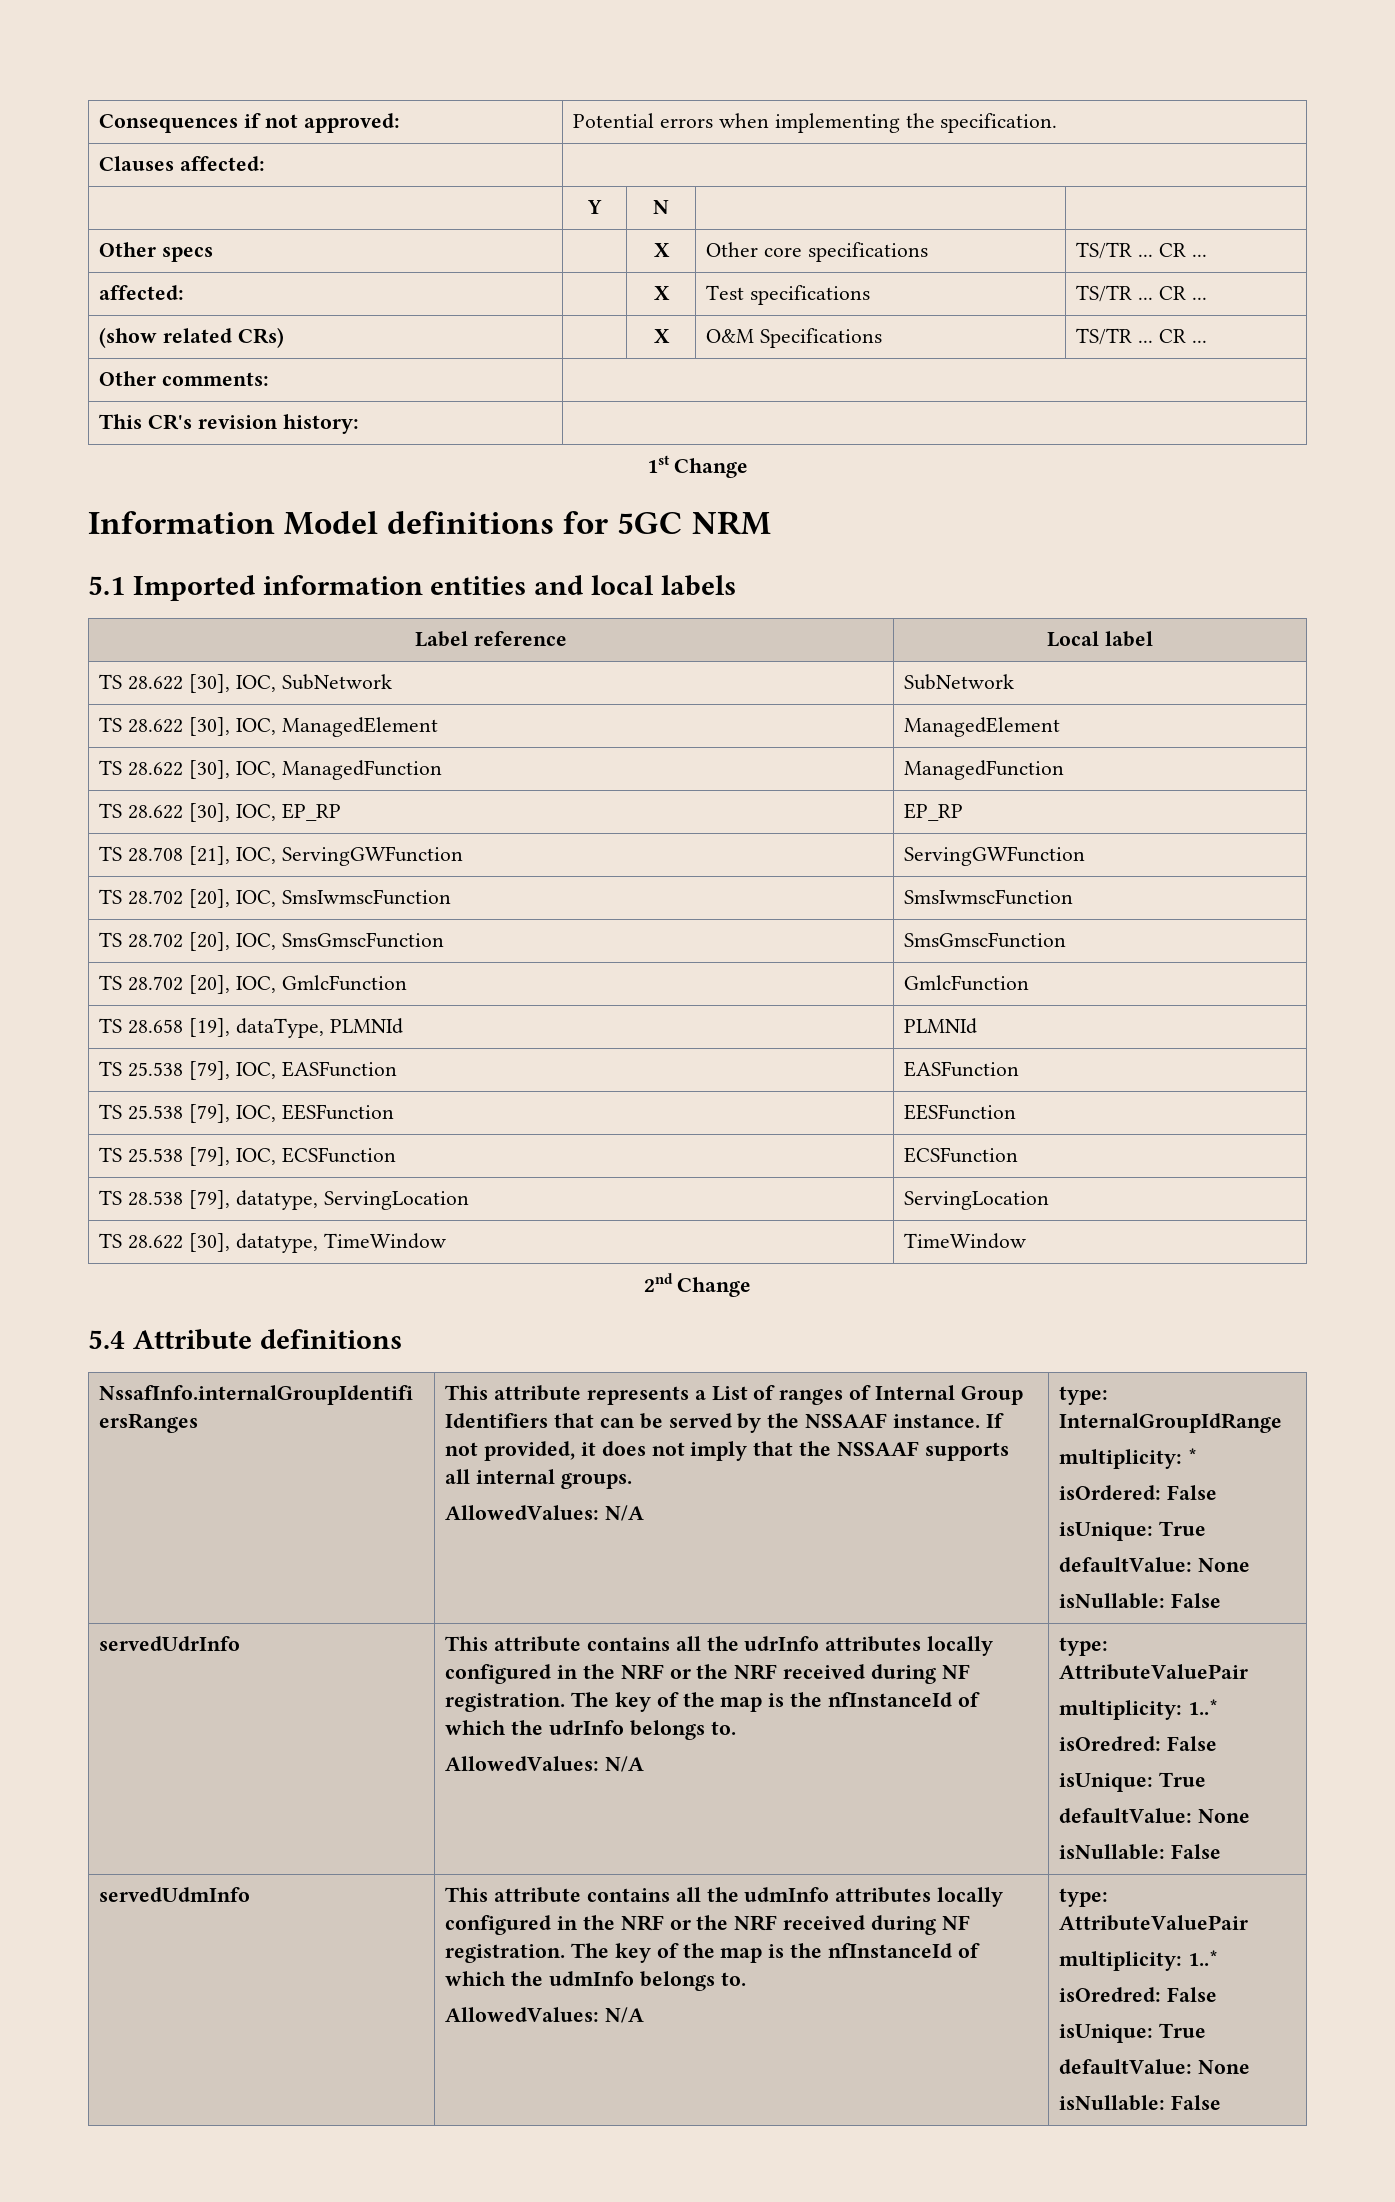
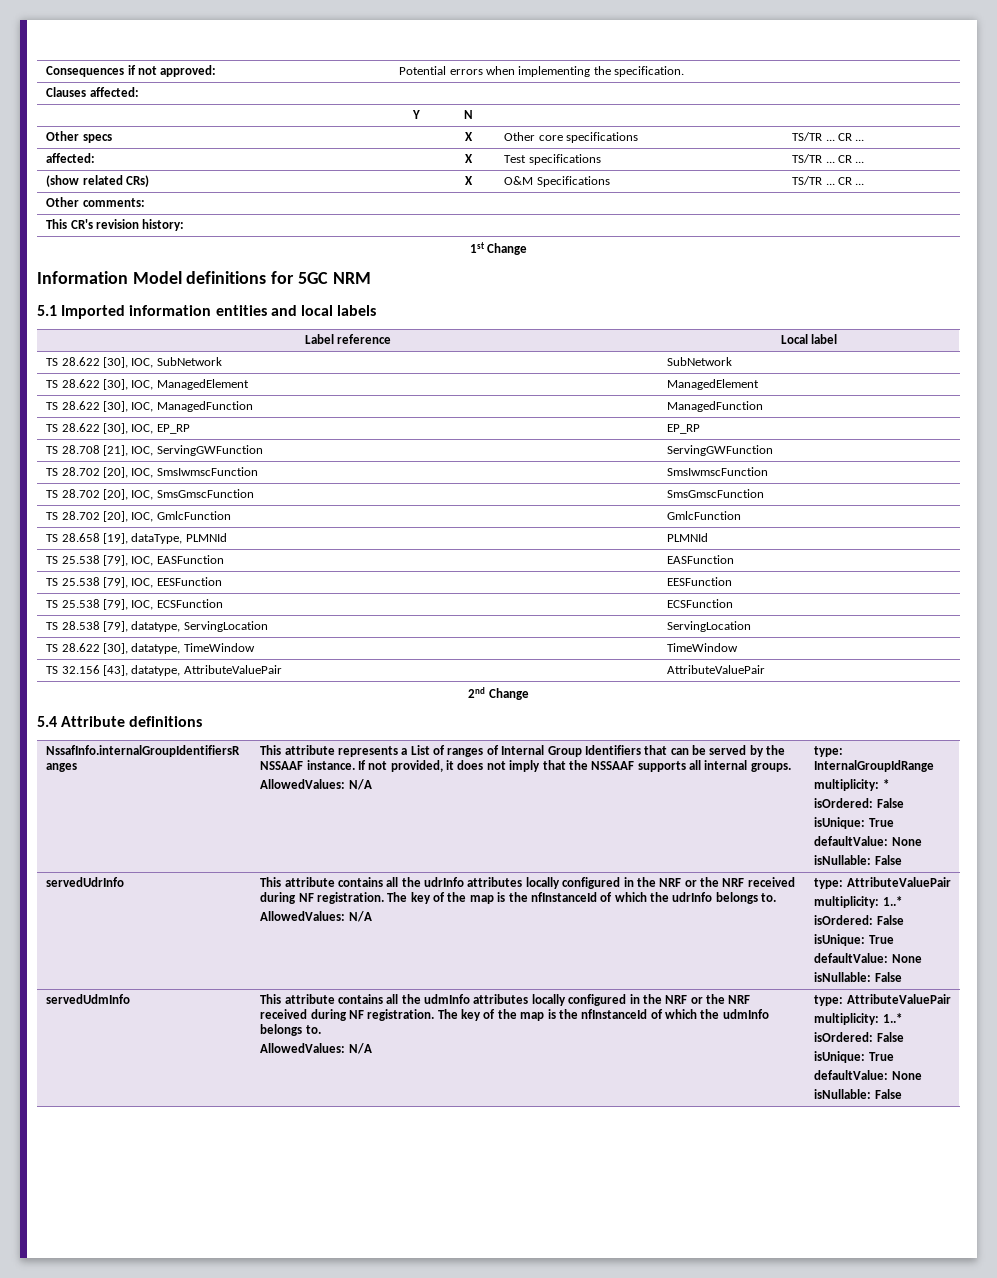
(1027, 1241) none -> [46,665,282,676] [667,665,766,674] // TS 32.156 [43], datatype, AttributeValuePair | AttributeValuePair
[1059,1736,1162,1751] isOredred: -> [814,915,874,925] isOrdered:
[1059,1987,1162,2002] isOredred: -> [814,1032,874,1042] isOrdered:

